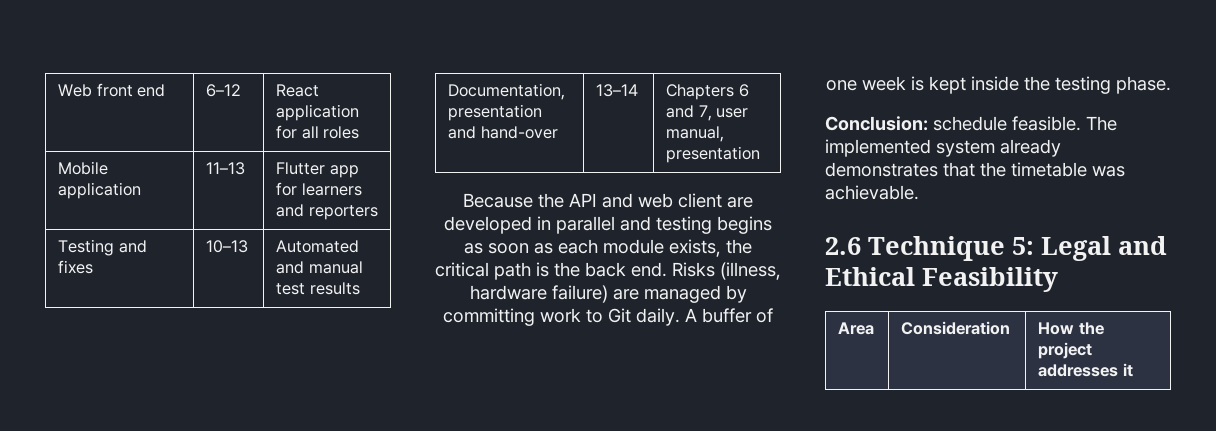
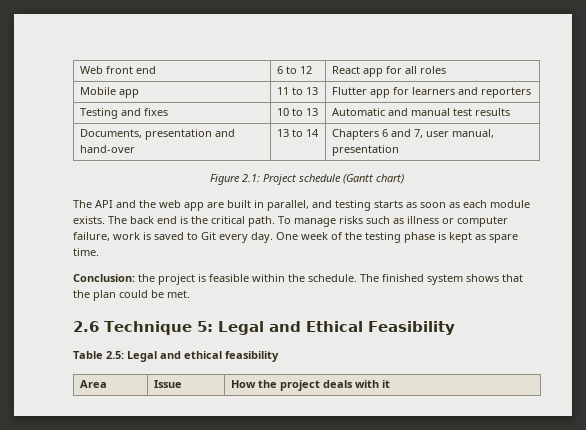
[206,84,242,97] 6–12 -> [277,66,313,74] 6 to 12
[276,104,360,121] application -> [363,68,384,77] app
[58,182,142,199] [206,162,246,175] application | 11–13 -> [119,89,140,98] [277,87,319,95] app | 11 to 13
[206,240,249,253] [276,240,360,253] 10–13 | Automated -> [277,108,319,116] [332,108,386,116] 10 to 13 | Automatic
[448,83,566,100] Documentation, -> [80,129,143,138] Documents,
[596,84,639,97] 13–14 -> [277,129,320,137] 13 to 14
[463,193,753,208] [444,216,615,234] Because the API and web client are developed in parallel -> [210,174,404,185] [73,200,309,211] Figure 2.1: Project schedule (Gantt chart) // The API and the web app are built in parallel,
[717,216,772,234] begins -> [374,200,403,208] starts
[669,239,752,257] [435,262,781,280] [469,285,747,303] [443,308,773,326] [825,76,1171,94] [825,116,1117,131] [825,139,1061,157] [825,162,1125,177] [825,185,919,200] exists, the critical path is the back end. Risks (illness, hardware failure) are managed by committing work to Git daily. A buffer of one week is kept inside the testing phase. // Conclusion: schedule feasible. The implemented system already demonstrates that the timetable was achievable. -> [73,216,508,227] [73,232,518,243] [73,248,99,256] [73,274,523,285] [73,290,190,301] exists. The back end is the critical path. To manage risks such as illness or computer failure, work is saved to Git every day. One week of the testing phase is kept as spare time. // Conclusion: the project is feasible within the schedule. The finished system shows that the plan could be met.
(1058, 279) none -> [73,351,279,362] // Table 2.5: Legal and ethical feasibility
[901,321,1011,335] Consideration -> [154,380,183,388] Issue
[1038,364,1119,377] addresses -> [323,380,380,388] deals with

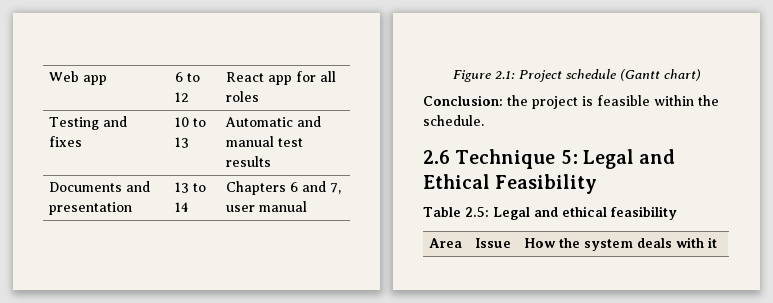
[106,66,157,74] front end -> [83,75,108,85] app
[80,87,140,98] [277,87,319,95] [332,87,532,98] // Mobile app | 11 to 13 | Flutter app for learners and reporters -> (260, 96) none
[80,129,236,140] [80,145,136,153] Documents, presentation and hand-over -> [49,181,151,192] [49,202,133,215] Documents and presentation
[452,129,495,138] [332,145,400,156] manual, presentation -> [259,201,308,212] manual
[73,200,530,211] [73,216,508,227] [73,232,518,243] [73,248,99,256] // The API and the web app are built in parallel, and testing starts as soon as each module exists. The back end is the critical path. To manage risks such as illness or computer failure, work is saved to Git every day. One week of the testing phase is kept as spare time. -> (701, 75) none
[360,274,523,285] [73,290,190,301] The finished system shows that the plan could be met. -> (484, 120) none
[280,380,321,391] project -> [584,239,634,251] system

